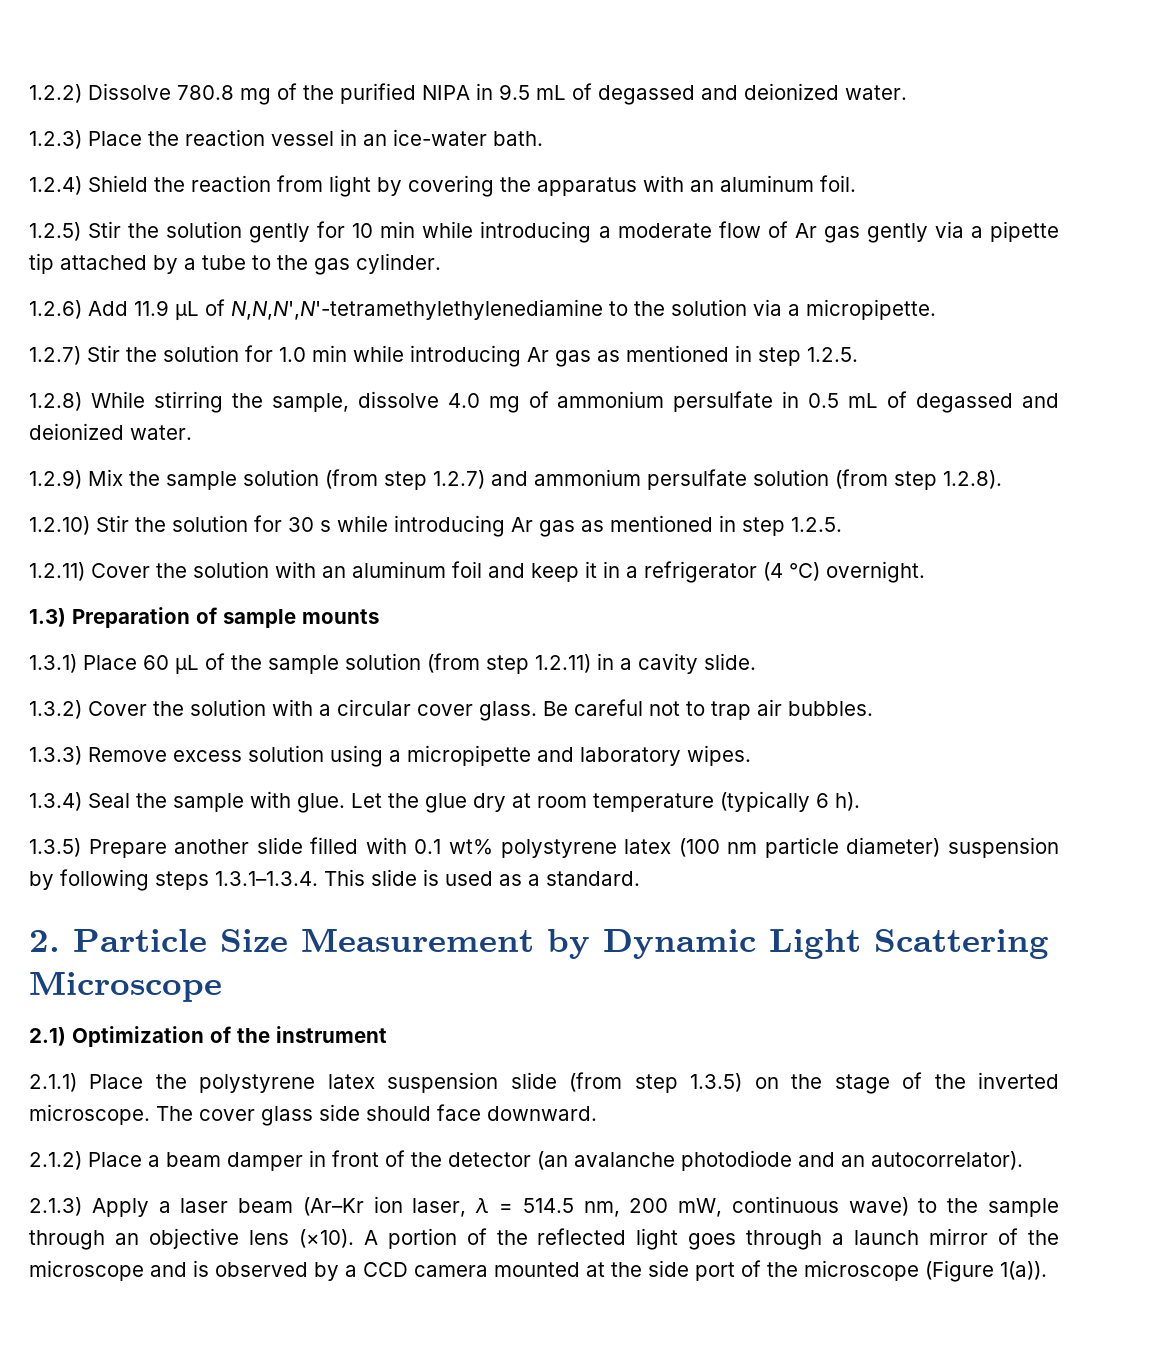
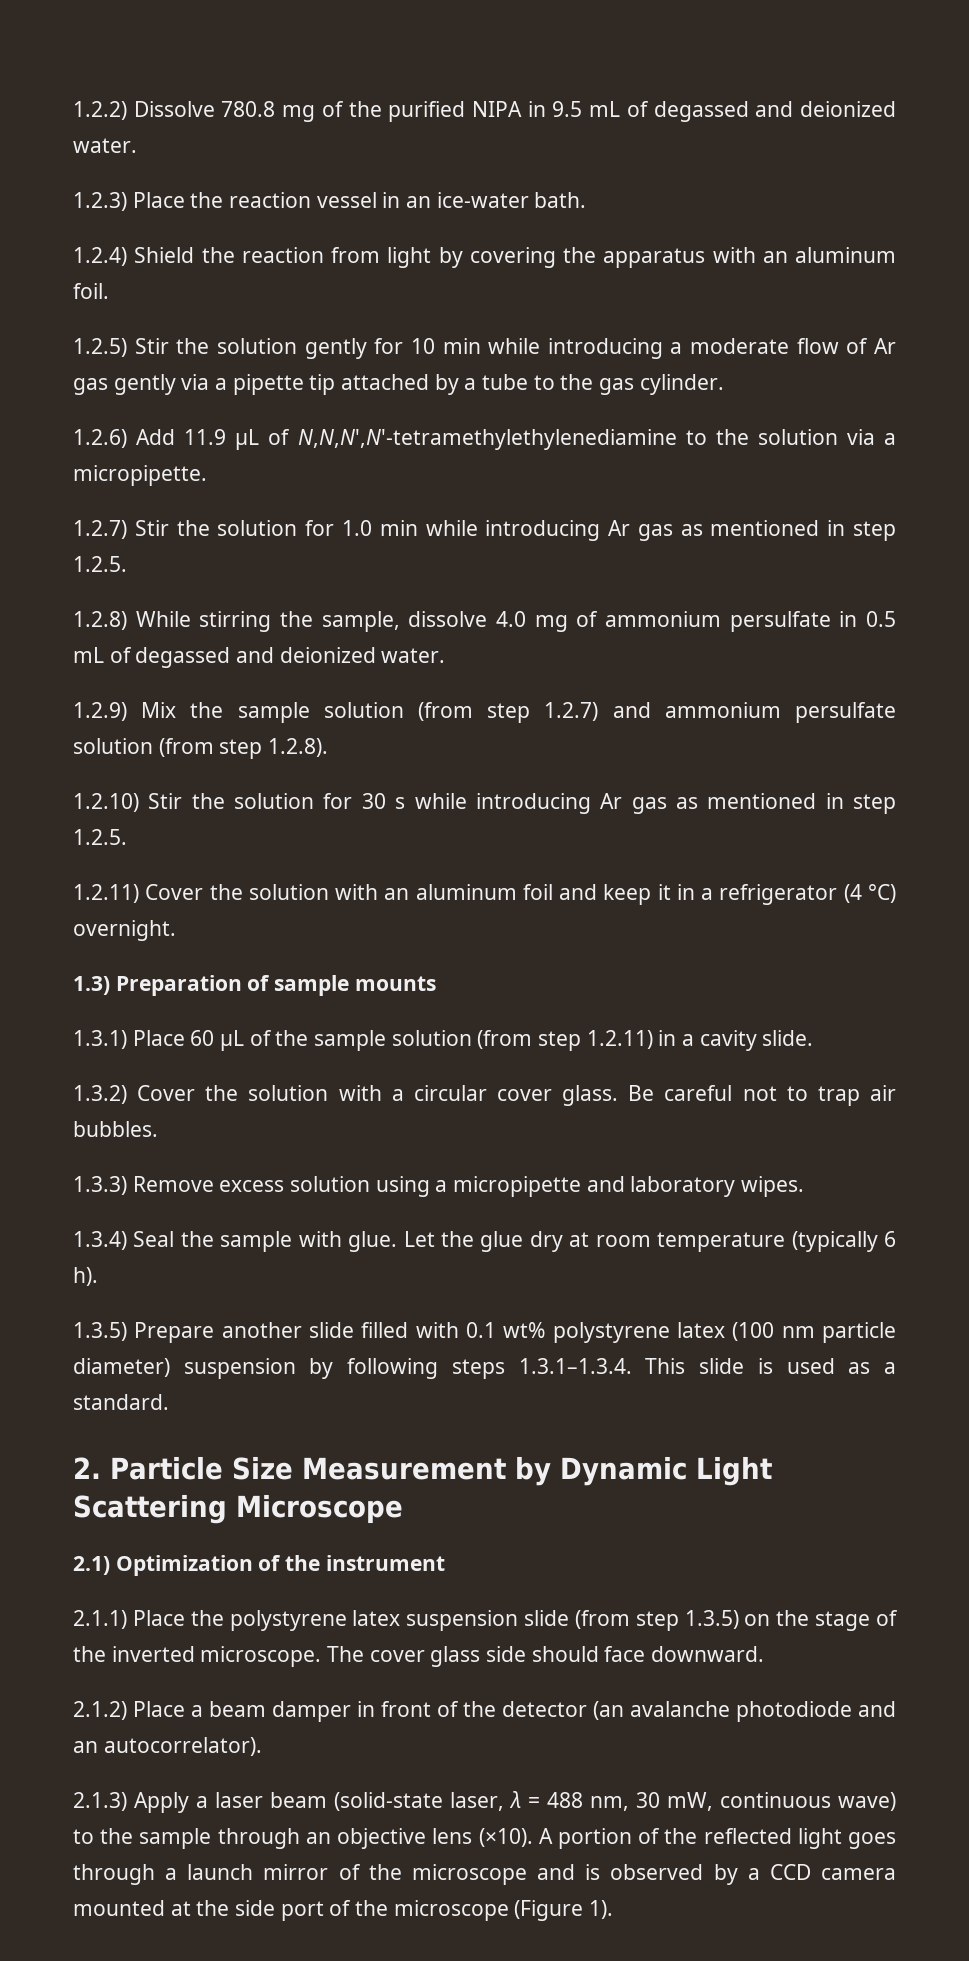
[302,1196,403,1216] (Ar–Kr ion -> [334,1792,443,1811] (solid-state
[522,1198,669,1217] 514.5 nm, 200 -> [547,1792,660,1811] 488 nm, 30
[1000,1261,1047,1280] 1(a)). -> [589,1900,614,1919] 1).

